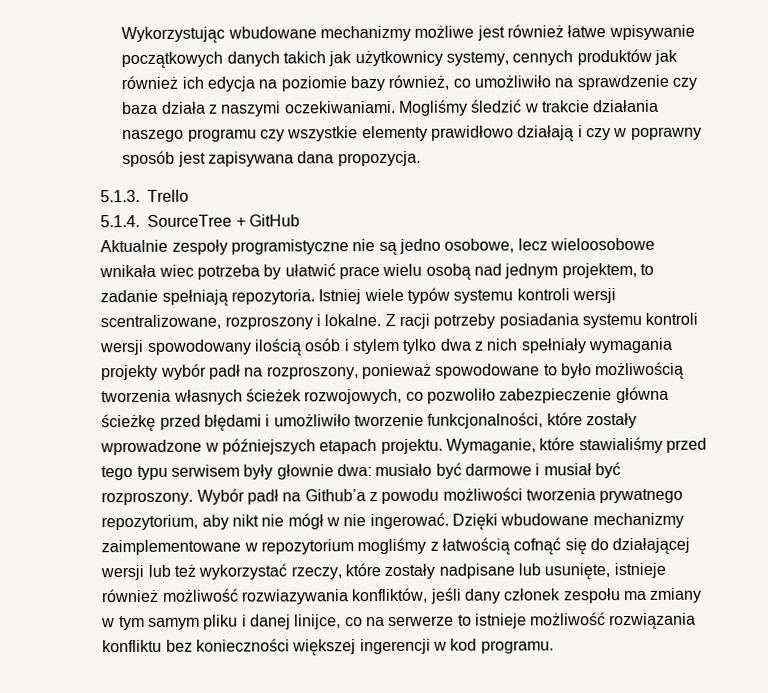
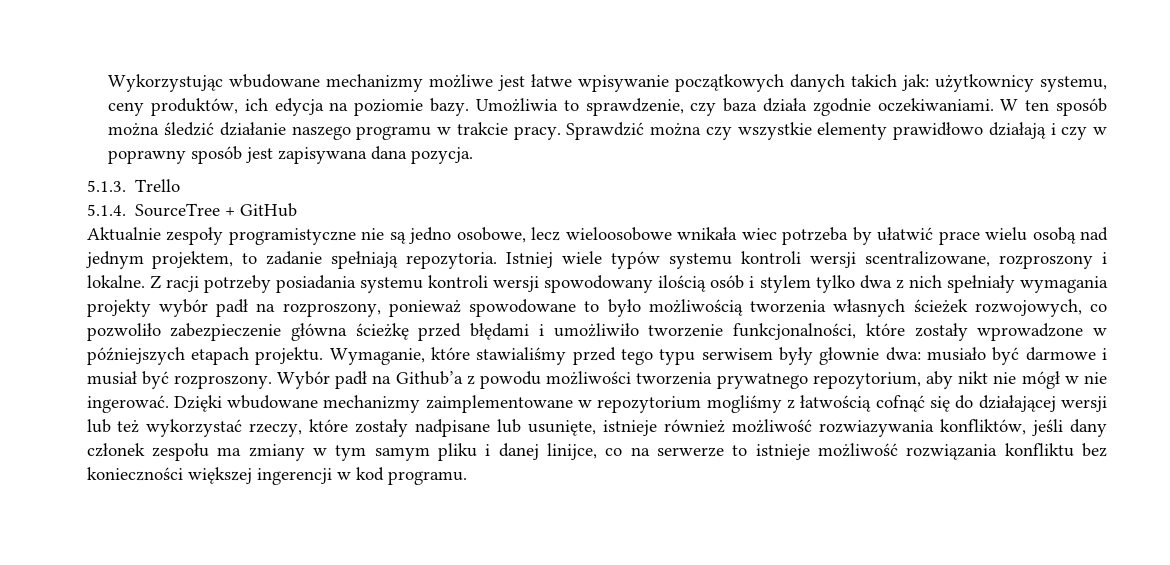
[507,24,565,38] również -> (526, 83) none
[328,48,679,67] [121,74,697,92] [122,99,660,117] [122,128,257,143] jak użytkownicy systemy, cennych produktów jak również ich edycja na poziomie bazy również, co umożliwiło na sprawdzenie czy baza działa z naszymi oczekiwaniami. Mogliśmy śledzić w trakcie działania naszego programu -> [902,74,1107,92] [108,98,1107,116] [108,122,702,140] jak: użytkownicy systemu, ceny produktów, ich edycja na poziomie bazy. Umożliwia to sprawdzenie, czy baza działa zgodnie oczekiwaniami. W ten sposób można śledzić działanie naszego programu w trakcie pracy. Sprawdzić można
[337,150,421,167] propozycja. -> [411,147,474,164] pozycja.

